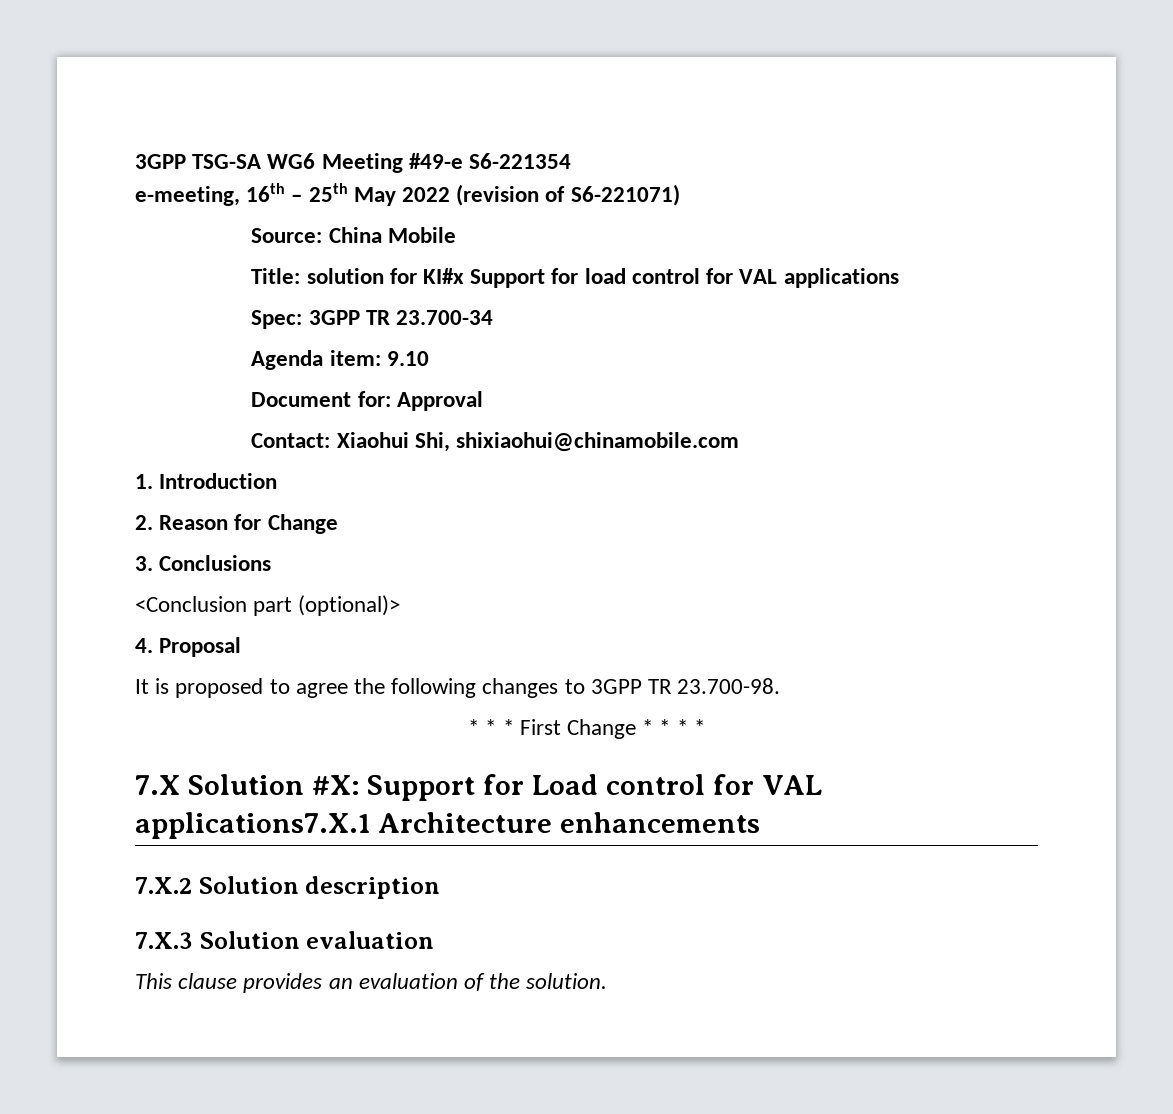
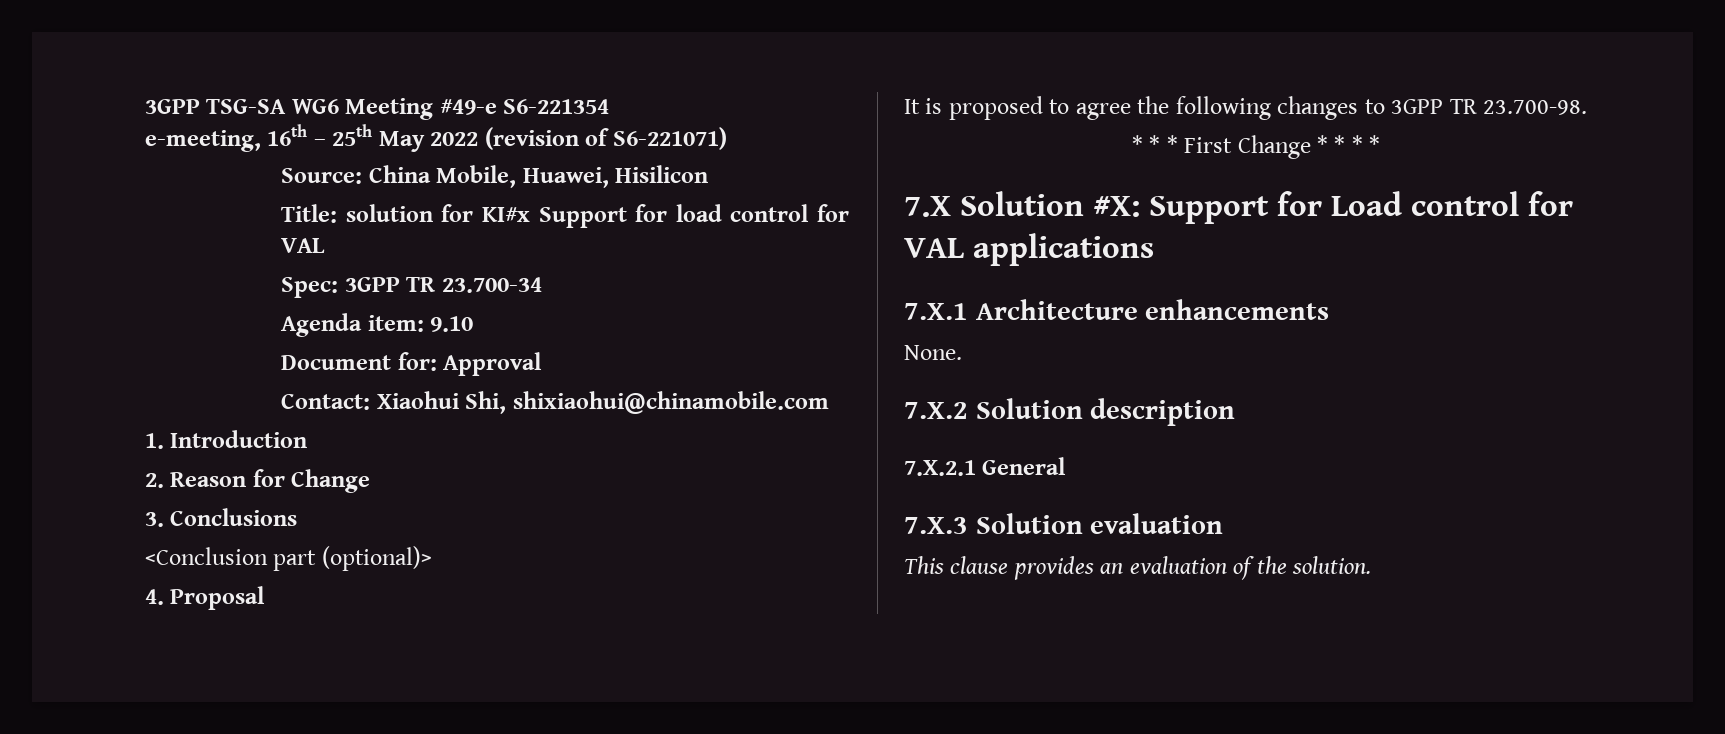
[387,227,456,243] Mobile -> [436,165,709,188] Mobile, Huawei, Hisilicon
[783,268,899,288] applications -> (326, 245) none
[135,812,371,839] applications7.X.1 -> [973,233,1154,266] [904,303,968,320] applications // 7.X.1
(760, 822) none -> [904,345,962,360] // None.
(441, 887) none -> [904,457,1067,476] // 7.X.2.1 General

